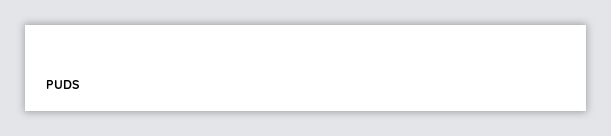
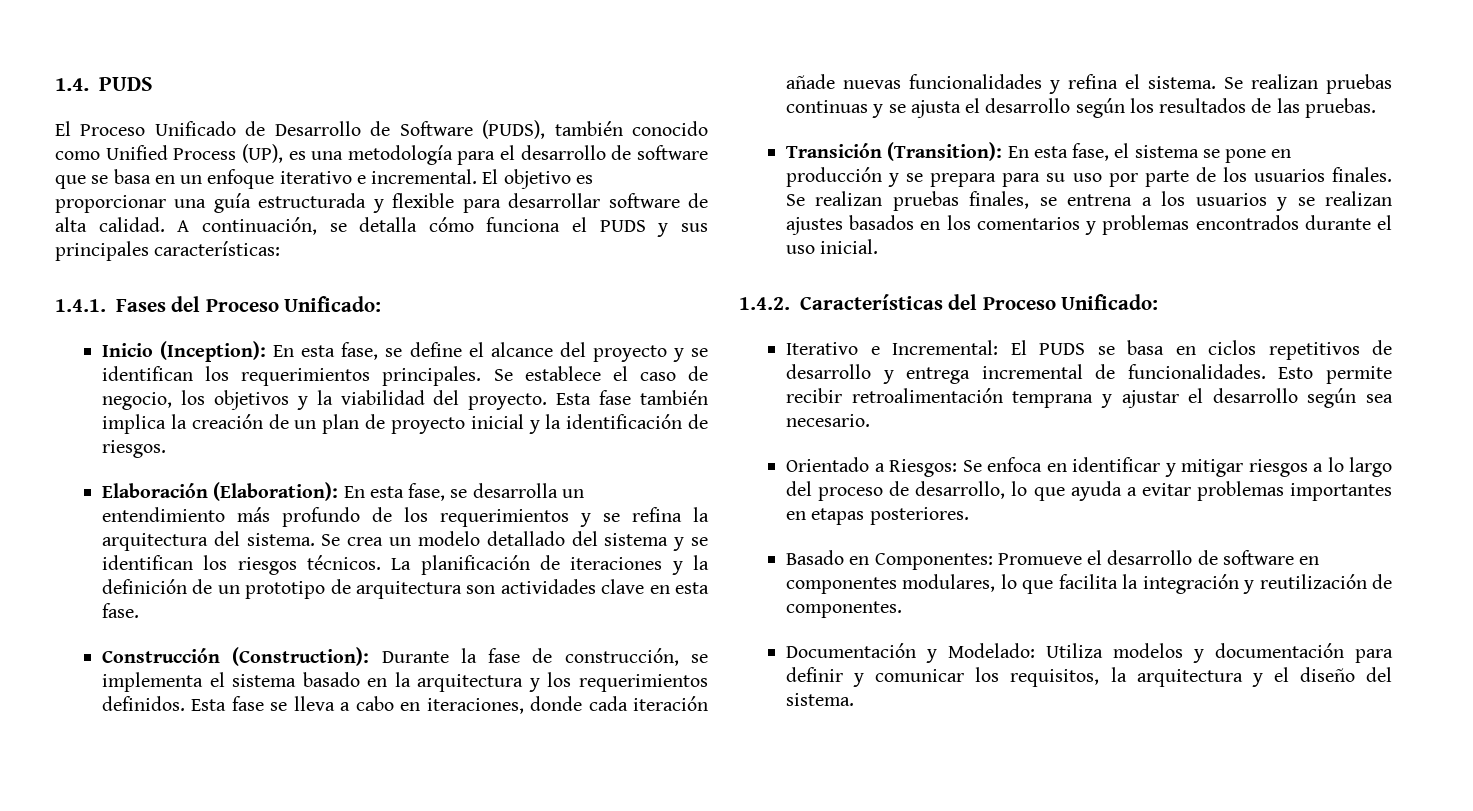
[46,80,79,89] PUDS -> [55,77,153,91] [55,120,709,139] [55,144,708,165] [55,169,593,189] [55,193,709,213] [55,217,708,237] [55,241,281,261] [55,296,382,312] [101,341,708,362] [101,366,709,386] [101,390,708,410] [101,414,708,434] [101,440,166,458] [101,482,584,501] [101,507,709,527] [101,531,708,551] [101,555,709,575] [101,579,709,599] [101,603,139,618] [101,647,709,666] [101,672,708,692] [101,696,708,714] [785,74,1392,94] [785,98,1376,118] [785,142,1292,163] [785,167,1392,187] [785,191,1392,211] [785,215,1392,235] [785,239,879,254] [739,294,1159,310] [785,340,1392,360] [785,364,1392,384] [785,388,1393,408] [785,414,870,427] [785,457,1392,477] [785,481,1392,501] [785,507,969,525] [785,550,1320,570] [785,574,1392,594] [785,601,902,618] [785,643,1393,663] [785,667,1392,687] [785,693,854,706] 1.4. PUDS // El Proceso Unificado de Desarrollo de Software (PUDS), también conocido como Unified Process (UP), es una metodología para el desarrollo de software que se basa en un enfoque iterativo e incremental. El objetivo es proporcionar una guía estructurada y flexible para desarrollar software de alta calidad. A continuación, se detalla cómo funciona el PUDS y sus principales características: // 1.4.1. Fases del Proceso Unificado: // Inicio (Inception): En esta fase, se define el alcance del proyecto y se identifican los requerimientos principales. Se establece el caso de negocio, los objetivos y la viabilidad del proyecto. Esta fase también implica la creación de un plan de proyecto inicial y la identificación de riesgos. // Elaboración (Elaboration): En esta fase, se desarrolla un entendimiento más profundo de los requerimientos y se refina la arquitectura del sistema. Se crea un modelo detallado del sistema y se identifican los riesgos técnicos. La planificación de iteraciones y la definición de un prototipo de arquitectura son actividades clave en esta fase. // Construcción (Construction): Durante la fase de construcción, se implementa el sistema basado en la arquitectura y los requerimientos definidos. Esta fase se lleva a cabo en iteraciones, donde cada iteración añade nuevas funcionalidades y refina el sistema. Se realizan pruebas continuas y se ajusta el desarrollo según los resultados de las pruebas. // Transición (Transition): En esta fase, el sistema se pone en producción y se prepara para su uso por parte de los usuarios finales. Se realizan pruebas finales, se entrena a los usuarios y se realizan ajustes basados en los comentarios y problemas encontrados durante el uso inicial. // 1.4.2. Características del Proceso Unificado: // Iterativo e Incremental: El PUDS se basa en ciclos repetitivos de desarrollo y entrega incremental de funcionalidades. Esto permite recibir retroalimentación temprana y ajustar el desarrollo según sea necesario. // Orientado a Riesgos: Se enfoca en identificar y mitigar riesgos a lo largo del proceso de desarrollo, lo que ayuda a evitar problemas importantes en etapas posteriores. // Basado en Componentes: Promueve el desarrollo de software en componentes modulares, lo que facilita la integración y reutilización de componentes. // Documentación y Modelado: Utiliza modelos y documentación para definir y comunicar los requisitos, la arquitectura y el diseño del sistema.

